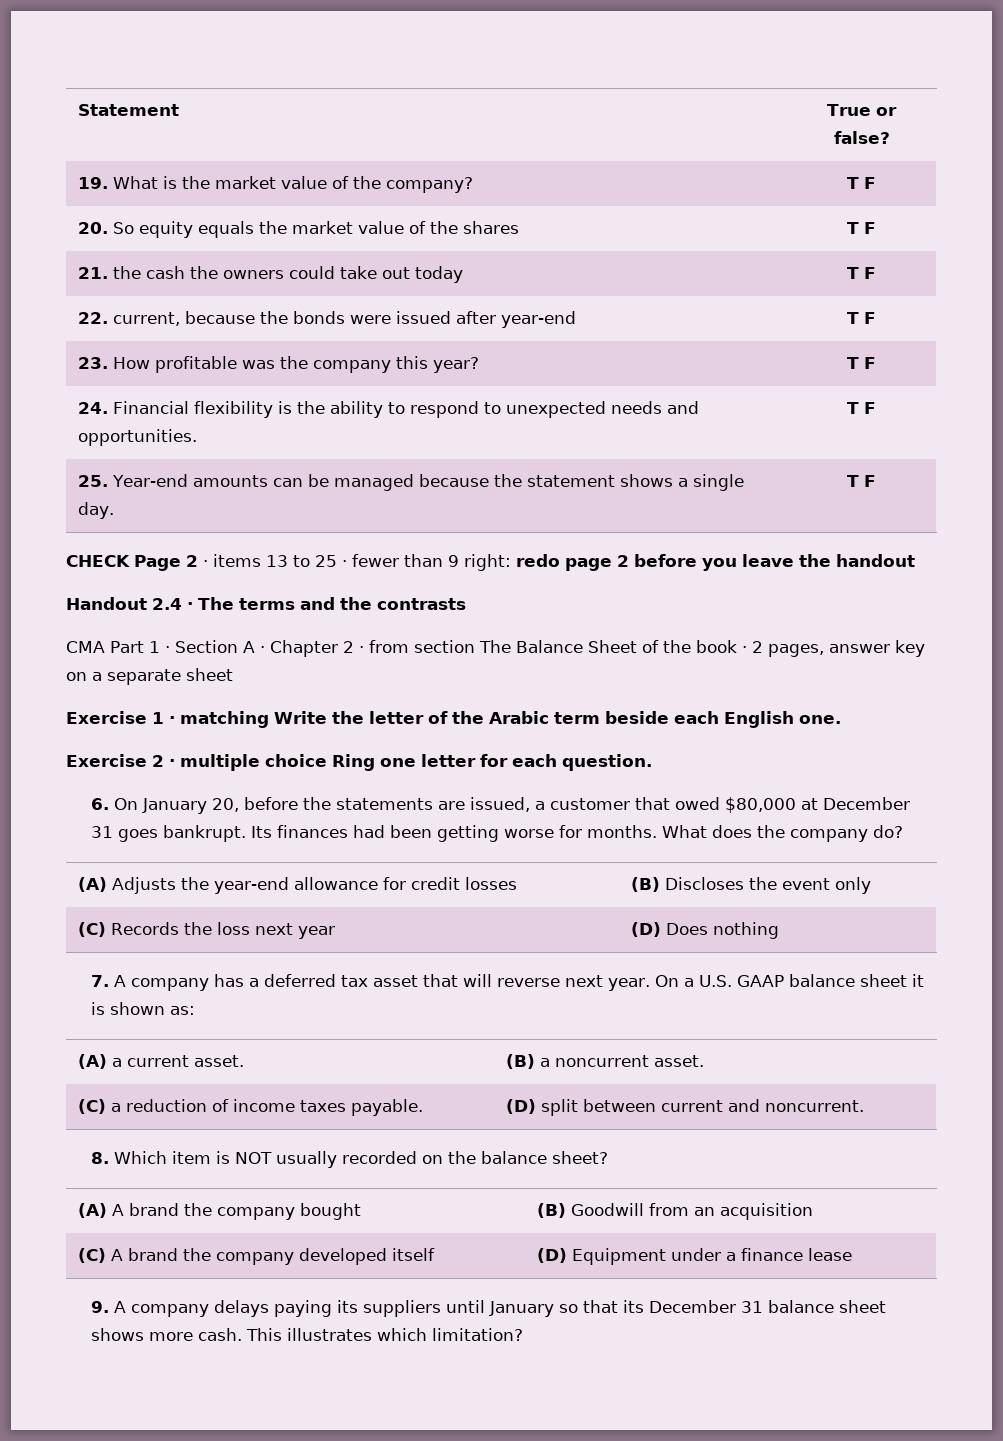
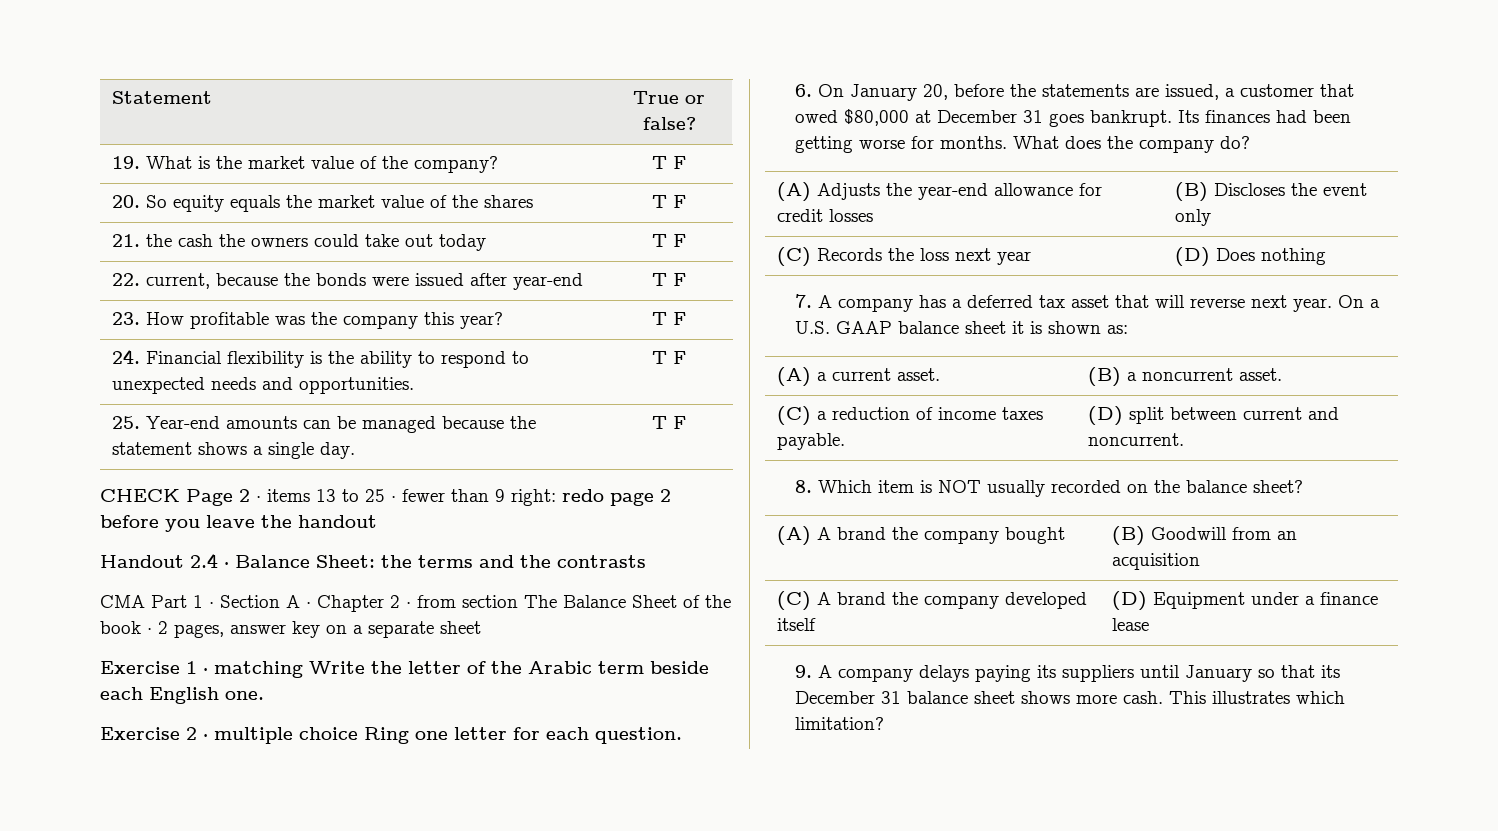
[198,597,234,610] The -> [235,555,412,568] Balance Sheet: the

